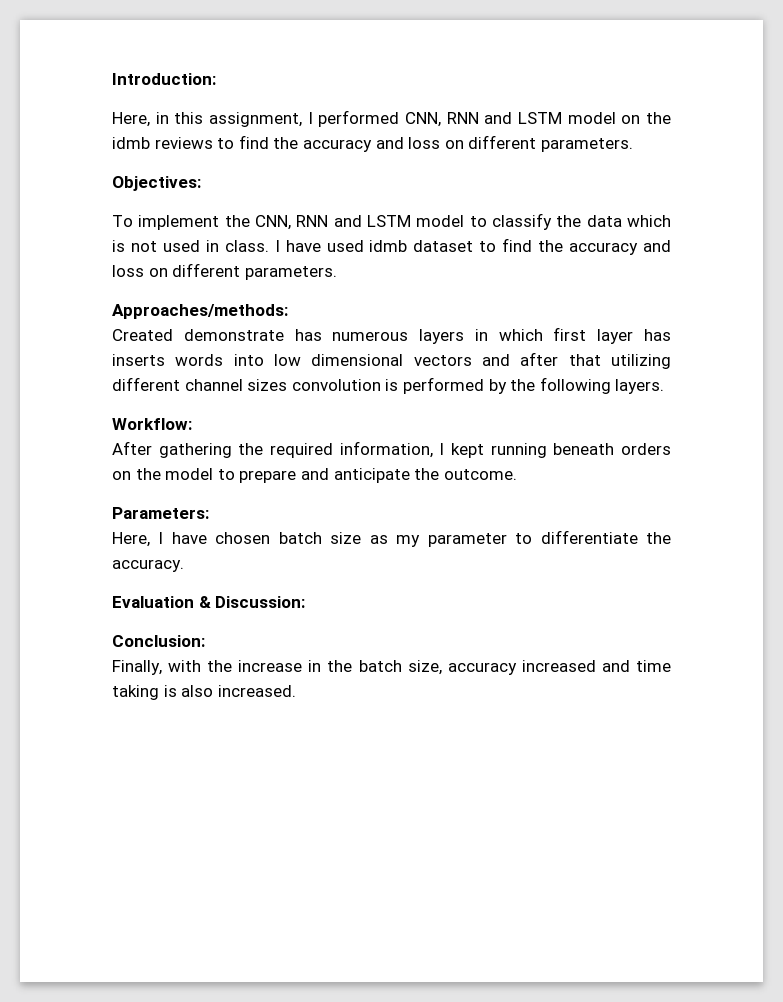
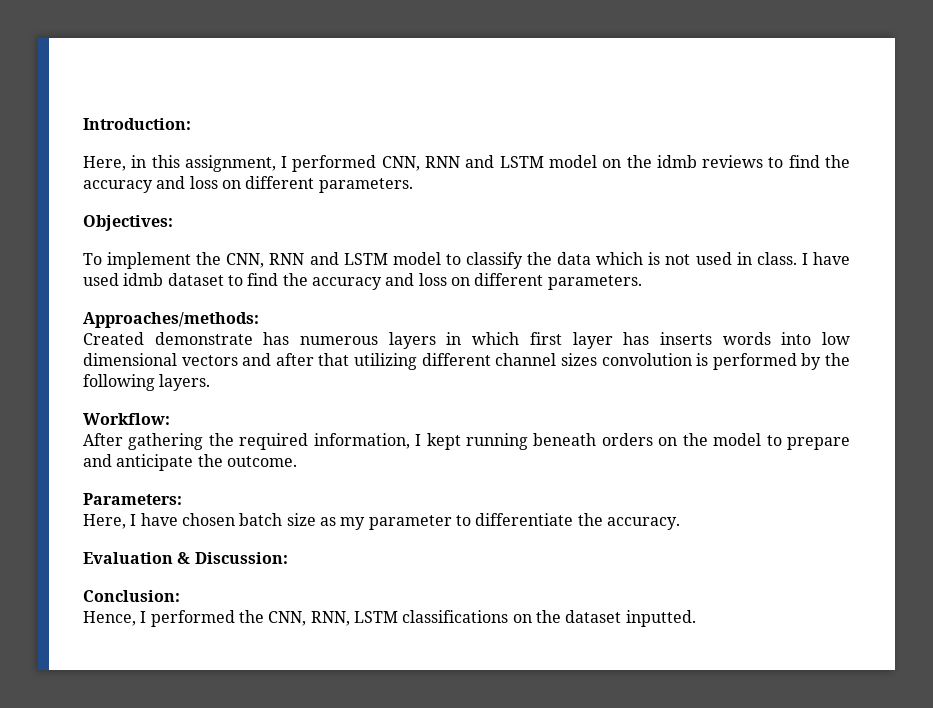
[112,660,671,675] [112,685,296,700] Finally, with the increase in the batch size, accuracy increased and time taking is also increased. -> [83,610,696,627] Hence, I performed the CNN, RNN, LSTM classifications on the dataset inputted.

